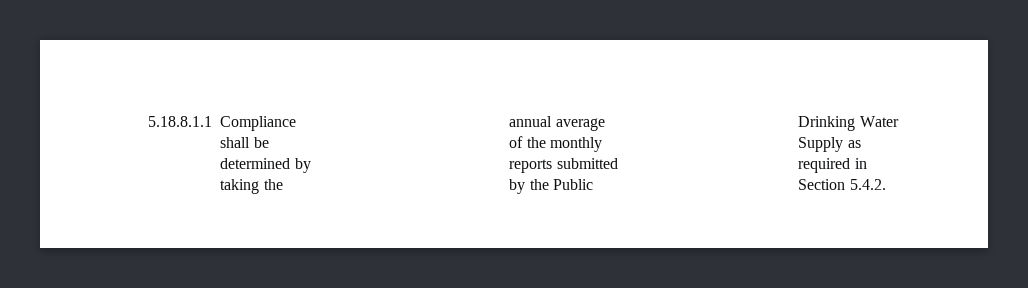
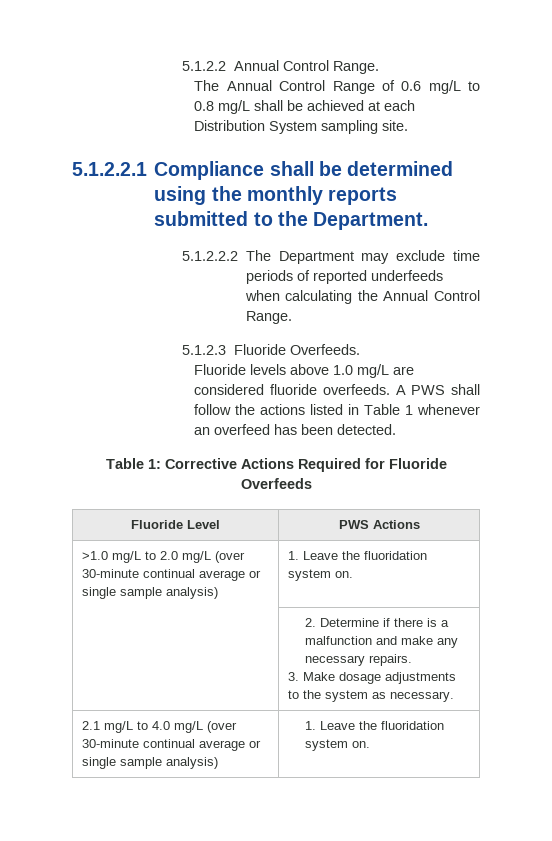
[148,116,297,131] [220,137,269,148] [220,158,311,173] [220,179,283,194] [509,116,605,131] [509,136,603,152] [509,158,618,173] [509,179,594,194] [798,116,899,131] [798,137,861,152] [798,158,867,173] [798,179,886,190] 5.18.8.1.1 Compliance shall be determined by taking the annual average of the monthly reports submitted by the Public Drinking Water Supply as required in Section 5.4.2. -> [182,60,379,74] [194,80,480,94] [194,100,416,114] [194,120,409,134] [72,161,454,180] [154,186,398,205] [154,211,429,230] [182,250,480,264] [245,270,443,284] [244,290,480,304] [245,311,292,324] [182,344,360,355] [194,364,415,378] [194,384,481,395] [194,404,480,415] [194,424,397,435] [105,458,447,472] [240,478,312,489] [131,520,220,529] [338,520,420,529] [82,551,246,563] [82,569,262,581] [82,587,219,599] [288,551,428,560] [288,569,354,581] [304,618,449,627] [304,636,458,648] [304,654,412,666] [288,672,457,684] [288,690,455,702] [82,721,238,733] [82,739,262,751] [82,757,219,769] [304,721,444,730] [304,739,370,751] 5.1.2.2 Annual Control Range. // The Annual Control Range of 0.6 mg/L to 0.8 mg/L shall be achieved at each Distribution System sampling site. // 5.1.2.2.1 Compliance shall be determined using the monthly reports submitted to the Department. // 5.1.2.2.2 The Department may exclude time periods of reported underfeeds when calculating the Annual Control Range. // 5.1.2.3 Fluoride Overfeeds. // Fluoride levels above 1.0 mg/L are considered fluoride overfeeds. A PWS shall follow the actions listed in Table 1 whenever an overfeed has been detected. // Table 1: Corrective Actions Required for Fluoride Overfeeds // Fluoride Level | PWS Actions // >1.0 mg/L to 2.0 mg/L (over 30-minute continual average or single sample analysis) | 1. Leave the fluoridation system on. // | 2. Determine if there is a malfunction and make any necessary repairs. // 3. Make dosage adjustments to the system as necessary. // 2.1 mg/L to 4.0 mg/L (over 30-minute continual average or single sample analysis) | 1. Leave the fluoridation system on.

